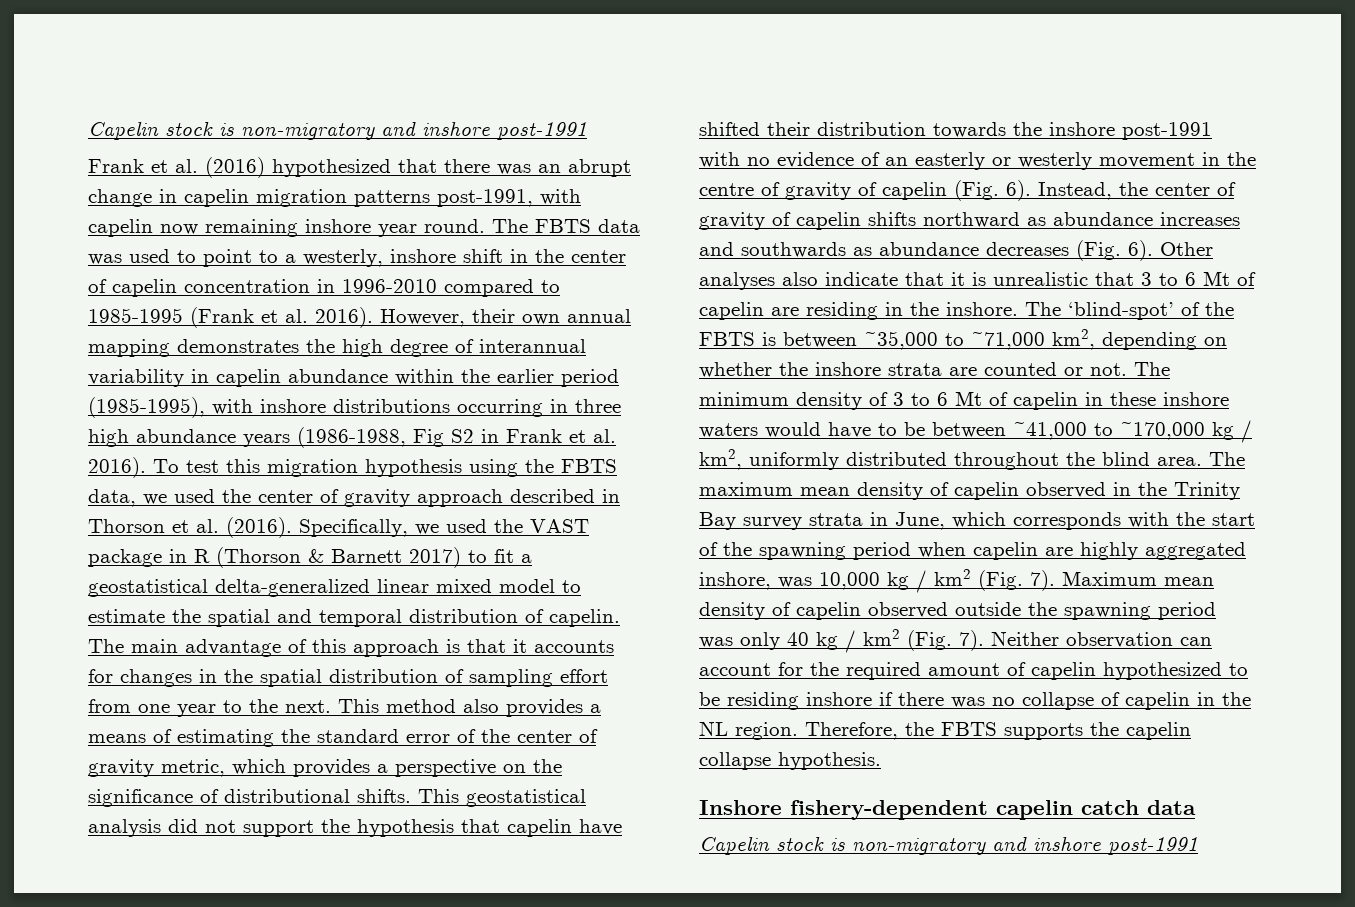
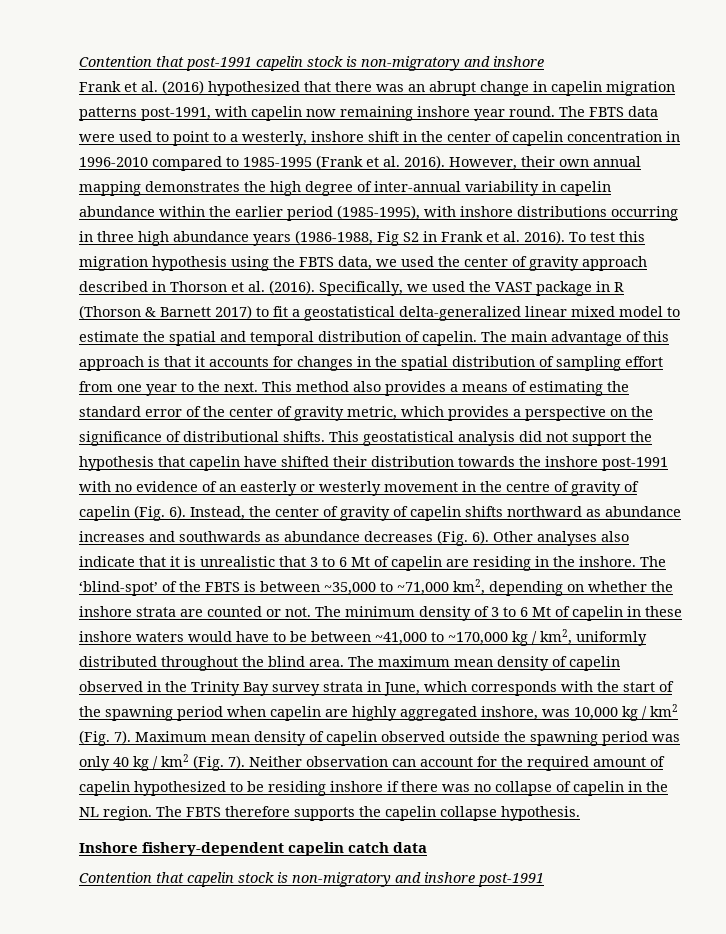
[88,121,587,140] Capelin stock is non-migratory and inshore post-1991 -> [79,56,544,71] Contention that post-1991 capelin stock is non-migratory and inshore
[88,254,122,265] was -> [79,134,115,142] were
[479,339,586,353] interannual -> [374,181,461,192] inter-annual
[805,722,997,740] Therefore, the FBTS -> [156,806,290,817] The FBTS therefore
[699,836,770,855] Capelin -> [79,872,234,887] Contention that capelin

